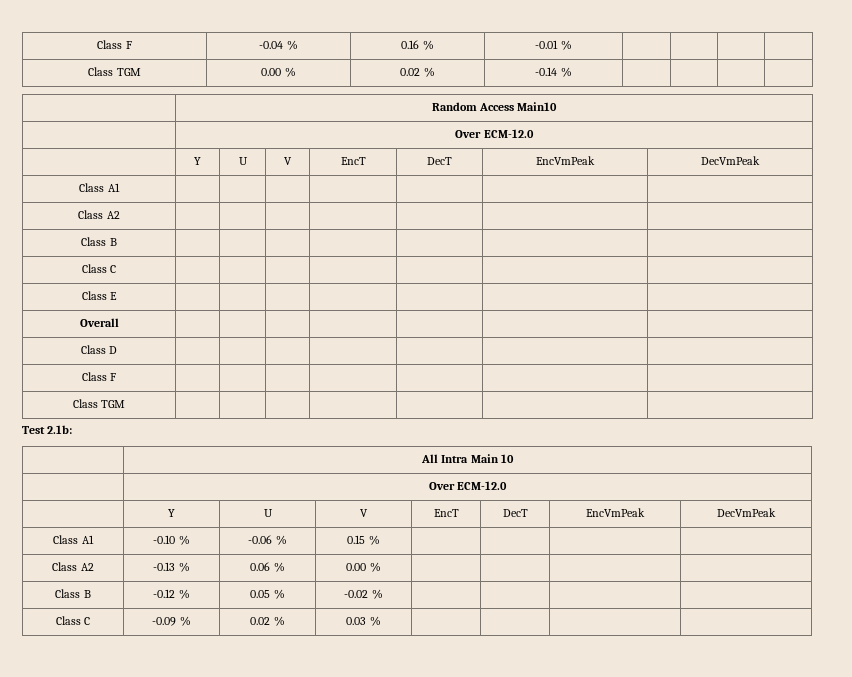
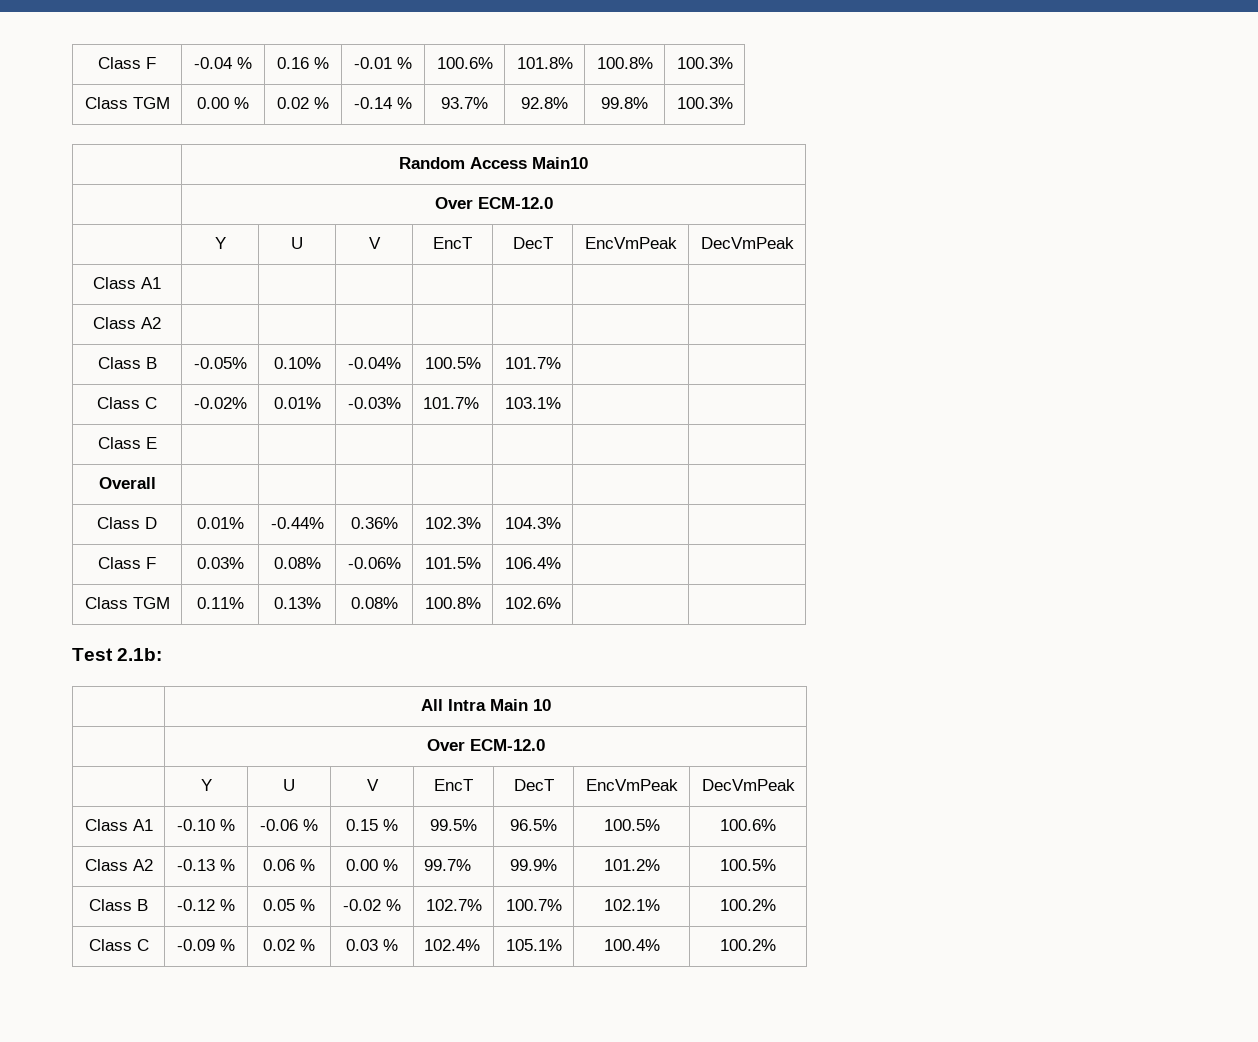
(572, 45) | | | -> [436,57,493,69] [516,57,573,69] [596,57,653,69] [676,57,733,69] 100.6% | 101.8% | 100.8% | 100.3%
(572, 72) | | | -> [441,97,488,109] [521,97,568,109] [601,97,648,109] [676,97,733,109] 93.7% | 92.8% | 99.8% | 100.3%
[81,264,117,273] | | | | | | // Class C | | | | | -> [193,357,247,369] [273,357,321,369] [347,357,401,369] [424,357,481,369] [504,357,561,369] [97,397,157,409] [193,397,247,409] [273,397,321,409] [347,397,401,409] [423,397,480,409] [504,397,561,409] -0.05% | 0.10% | -0.04% | 100.5% | 101.7% | | // Class C | -0.02% | 0.01% | -0.03% | 101.7% | 103.1%
[81,372,117,381] [72,399,126,408] | | | | | | // Class F | | | | | | | // Class TGM | | | | | -> [196,517,244,529] [270,517,324,529] [350,517,398,529] [424,517,481,529] [504,517,561,529] [98,557,156,569] [196,557,244,569] [273,557,321,569] [347,557,401,569] [424,557,481,569] [504,557,561,569] [84,597,170,609] [196,597,244,609] [273,597,321,609] [350,597,398,609] [424,597,481,609] [504,597,561,609] 0.01% | -0.44% | 0.36% | 102.3% | 104.3% | | // Class F | 0.03% | 0.08% | -0.06% | 101.5% | 106.4% | | // Class TGM | 0.11% | 0.13% | 0.08% | 100.8% | 102.6%
(380, 540) | | | -> [430,819,477,831] [510,819,557,831] [603,819,660,831] [720,819,776,831] 99.5% | 96.5% | 100.5% | 100.6%
(381, 567) | | | -> [424,859,472,871] [510,859,557,871] [603,859,660,871] [720,859,776,871] 99.7% | 99.9% | 101.2% | 100.5%
(383, 594) | | | -> [425,899,482,911] [505,899,562,911] [603,899,660,911] [720,899,776,911] 102.7% | 100.7% | 102.1% | 100.2%
(381, 621) | | | -> [424,939,481,951] [505,939,562,951] [603,939,660,951] [720,939,776,951] 102.4% | 105.1% | 100.4% | 100.2%

